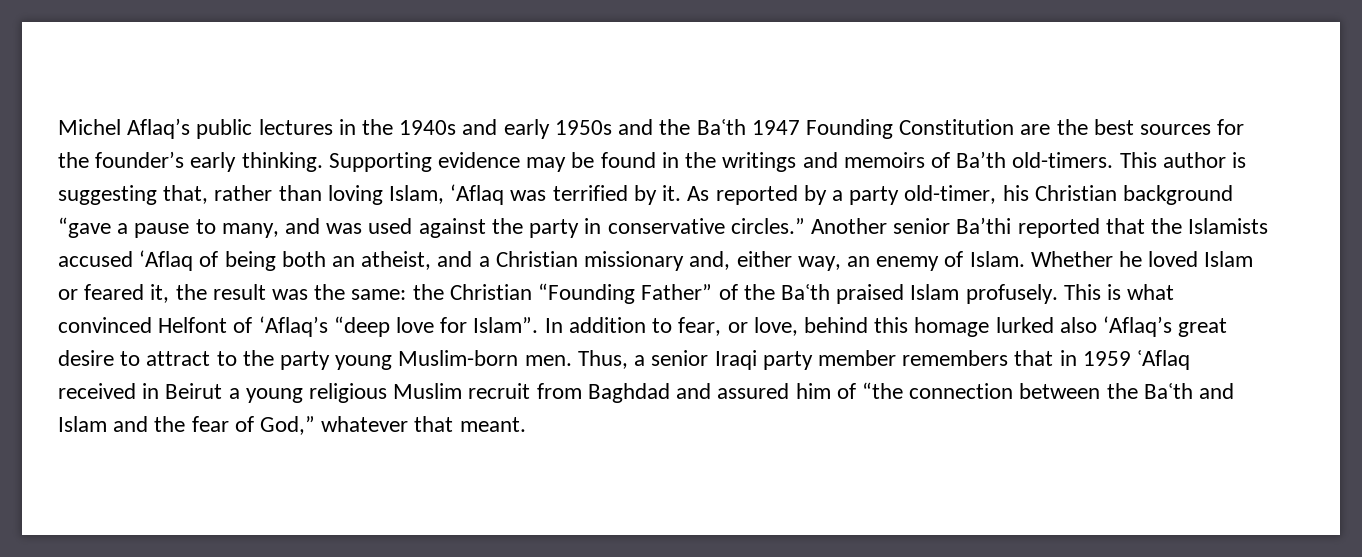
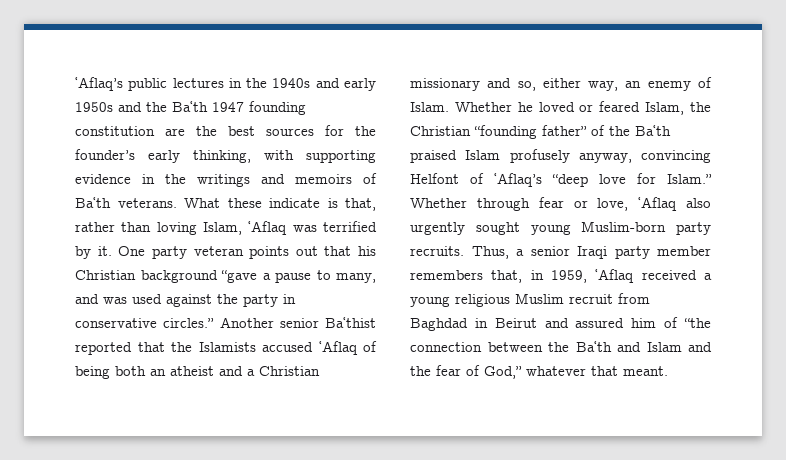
[58,118,191,139] Michel Aflaq’s -> [75,77,123,91] ʿAflaq’s
[805,119,1015,139] Founding Constitution -> [249,101,306,115] [75,126,155,136] founding constitution
[241,152,656,172] thinking. Supporting evidence may be found -> [193,150,376,163] [75,174,131,184] thinking, with supporting evidence
[956,151,1246,168] [58,185,157,205] Ba’th old-timers. This author is suggesting -> [75,197,338,208] Baʿth veterans. What these indicate is
[450,184,505,205] ‘Aflaq -> [248,221,288,235] ʿAflaq
[687,185,997,205] As reported by a party old-timer, -> [118,246,352,259] One party veteran points out that
[956,217,1012,234] Ba’thi -> [325,317,376,328] Baʿthist
[139,250,194,271] ‘Aflaq -> [318,341,358,355] ʿAflaq
[361,251,432,270] atheist, -> [170,366,214,376] atheist
[689,251,731,270] and, -> [487,78,536,91] and so,
[1204,251,1254,267] Islam -> (575, 107) none
[150,283,713,304] it, the result was the same: the Christian “Founding Father” -> [645,102,711,115] [410,125,587,139] Islam, the Christian “founding father”
[965,284,1175,304] [58,317,152,333] profusely. This is what convinced -> [509,149,711,163] profusely anyway, convincing
[258,316,328,337] ‘Aflaq’s -> [494,173,542,187] ʿAflaq’s
[473,316,1228,337] [58,350,572,370] Islam”. In addition to fear, or love, behind this homage lurked also ‘Aflaq’s great desire to attract to the party young Muslim-born men. -> [667,174,712,184] [410,197,711,211] [410,221,711,235] [410,246,464,256] Islam.” Whether through fear or love, ʿAflaq also urgently sought young Muslim-born party recruits.
[1014,350,1190,370] [58,383,223,399] that in 1959 ʿAflaq received in Beirut -> [491,269,697,283] that, in 1959, ʿAflaq received
(670, 393) none -> [474,318,537,328] in Beirut

